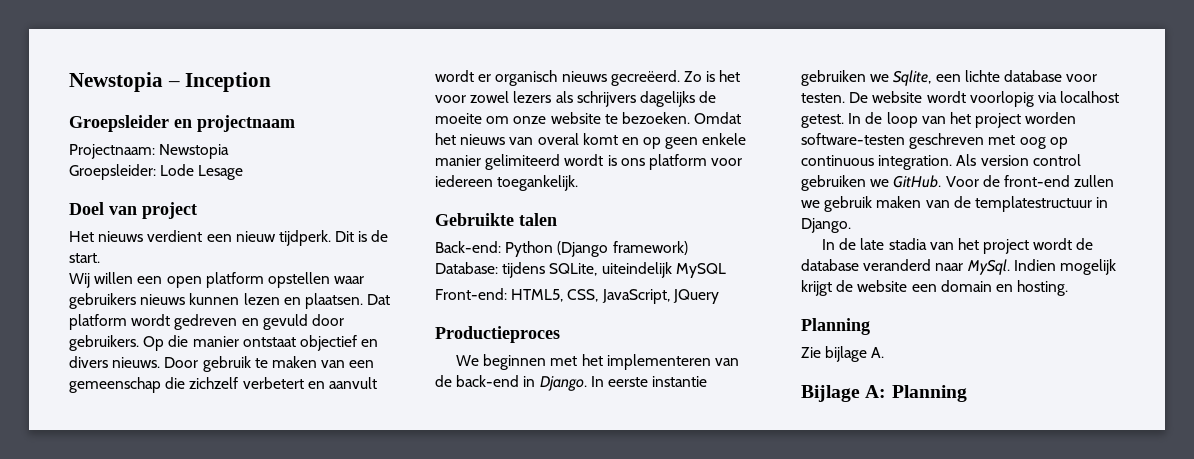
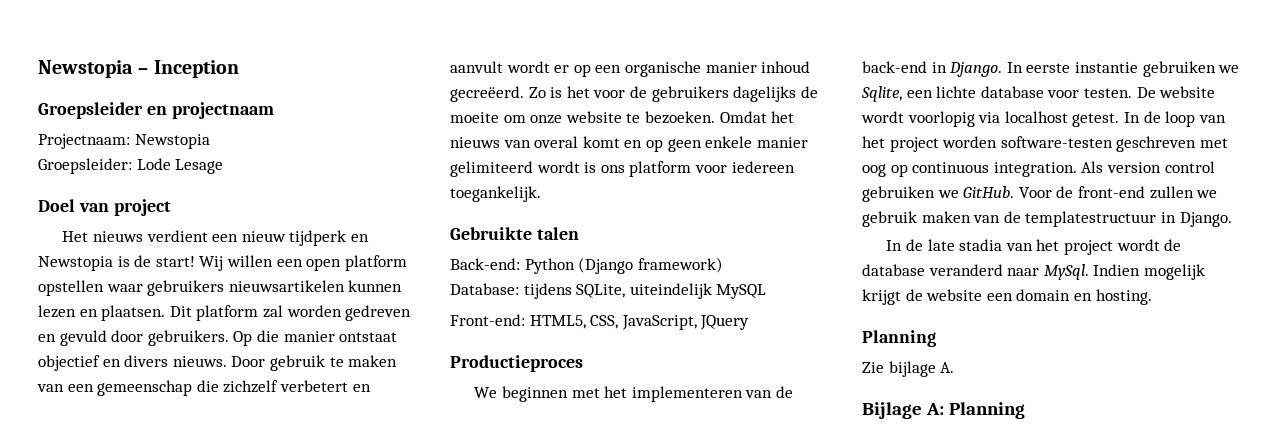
[278,230,355,246] tijdperk. Dit -> [289,230,369,246] [38,256,113,271] tijdperk en Newstopia
[69,253,100,263] start. // -> [155,256,195,267] start!
[140,294,186,305] nieuws -> [228,280,345,292] nieuwsartikelen
[367,294,391,305] [69,314,171,330] Dat platform wordt -> [169,305,342,321] Dit platform zal worden
[495,70,607,86] organisch nieuws -> [573,61,811,77] op een organische manier inhoud
[470,91,636,107] zowel lezers als schrijvers -> [629,86,729,102] de gebruikers

